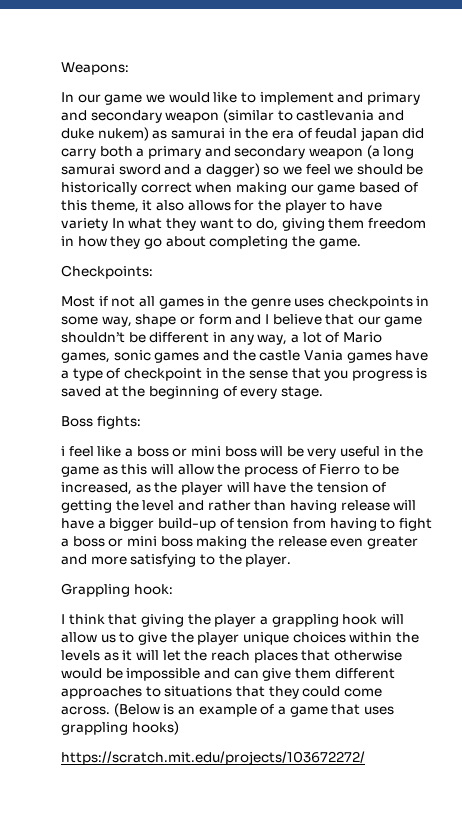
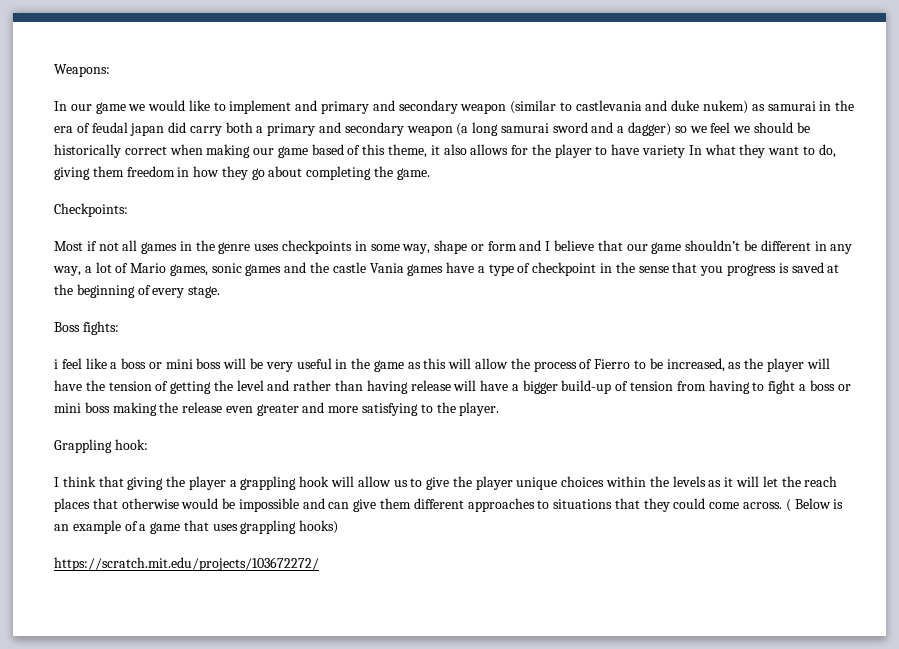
[113,703,160,717] (Below -> [785,498,831,512] ( Below

